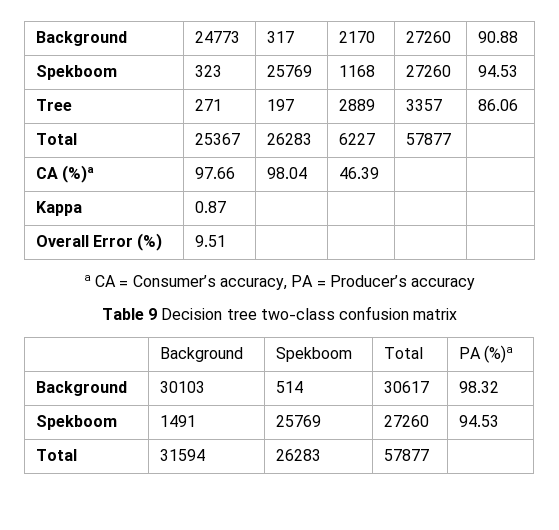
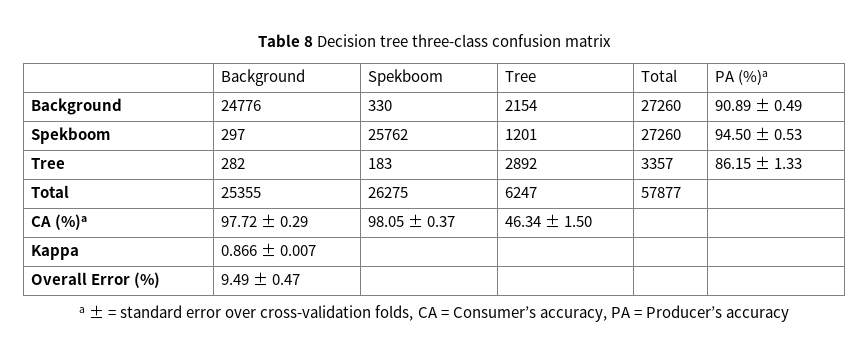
[35,31,127,46] [194,31,240,43] [266,31,294,43] [338,31,375,43] [405,31,451,43] [477,31,518,43] [35,65,117,80] [194,65,222,77] [266,65,312,77] [338,65,375,77] [405,65,451,77] [477,65,518,77] [35,99,72,111] [194,99,222,111] [266,99,294,111] [338,99,375,111] [405,99,442,111] [477,99,518,111] [35,133,77,145] [194,133,240,145] [266,133,312,145] [338,133,375,145] [405,133,451,145] [35,165,95,183] [194,167,235,179] [266,167,307,179] [338,167,379,179] [35,201,82,216] [194,201,226,213] [35,233,163,251] [194,235,226,247] [83,275,91,281] Background | 24773 | 317 | 2170 | 27260 | 90.88 // Spekboom | 323 | 25769 | 1168 | 27260 | 94.53 // Tree | 271 | 197 | 2889 | 3357 | 86.06 // Total | 25367 | 26283 | 6227 | 57877 | // CA (%)a | 97.66 | 98.04 | 46.39 | | // Kappa | 0.87 | | | | // Overall Error (%) | 9.51 | | | | // a -> [257,34,612,47] [221,69,306,86] [368,69,444,86] [505,71,537,82] [641,69,678,82] [715,69,769,85] [31,98,123,115] [221,100,262,111] [368,100,393,111] [505,100,538,111] [641,100,682,111] [715,98,803,112] [31,127,111,144] [221,129,246,140] [368,129,409,140] [505,129,538,140] [641,129,682,140] [715,127,803,141] [31,158,66,169] [221,158,246,169] [368,158,393,169] [505,158,538,169] [641,158,674,169] [715,156,803,170] [31,185,70,198] [221,187,262,198] [368,187,409,198] [505,187,538,198] [641,187,682,198] [31,214,88,230] [221,214,309,228] [368,214,456,228] [505,214,593,228] [31,245,80,260] [221,243,317,257] [31,272,161,288] [221,272,301,286] [79,305,414,321] Table 8 Decision tree three-class confusion matrix // | Background | Spekboom | Tree | Total | PA (%)a // Background | 24776 | 330 | 2154 | 27260 | 90.89 ± 0.49 // Spekboom | 297 | 25762 | 1201 | 27260 | 94.50 ± 0.53 // Tree | 282 | 183 | 2892 | 3357 | 86.15 ± 1.33 // Total | 25355 | 26275 | 6247 | 57877 | // CA (%)a | 97.72 ± 0.29 | 98.05 ± 0.37 | 46.34 ± 1.50 | | // Kappa | 0.866 ± 0.007 | | | | // Overall Error (%) | 9.49 ± 0.47 | | | | // a ± = standard error over cross-validation folds,
[101,306,458,320] [159,347,243,362] [275,347,352,362] [383,347,423,359] [458,345,514,363] [35,381,127,396] [159,381,205,393] [275,381,303,393] [383,381,429,393] [458,381,499,393] [35,415,117,430] [159,415,196,427] [275,415,321,427] [383,415,429,427] [458,415,499,427] [35,449,77,461] [159,449,205,461] [275,449,321,461] [383,449,429,461] // Table 9 Decision tree two-class confusion matrix // | Background | Spekboom | Total | PA (%)a // Background | 30103 | 514 | 30617 | 98.32 // Spekboom | 1491 | 25769 | 27260 | 94.53 // Total | 31594 | 26283 | 57877 | -> (789, 315) none

